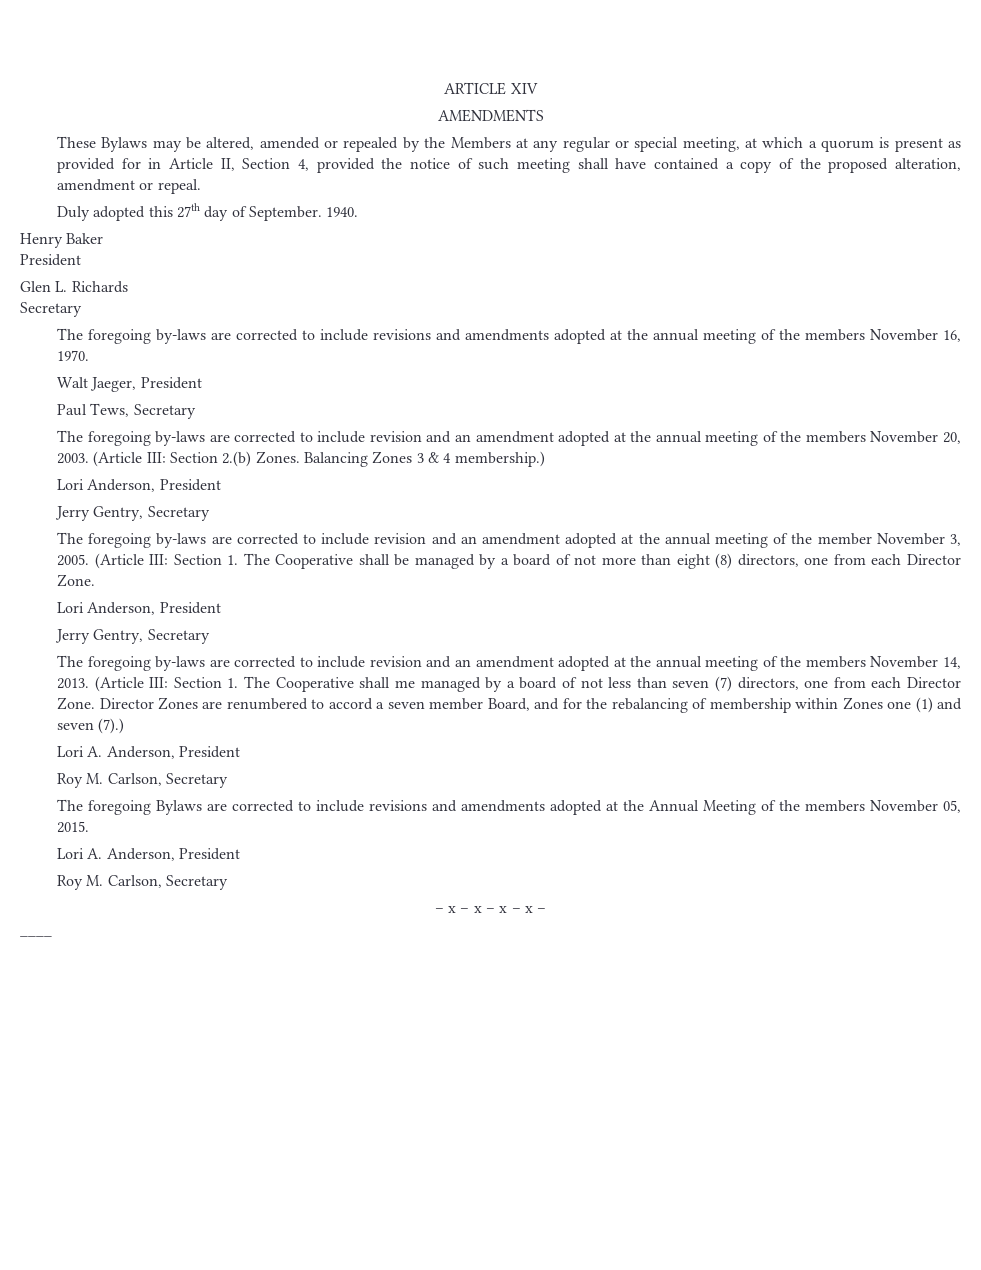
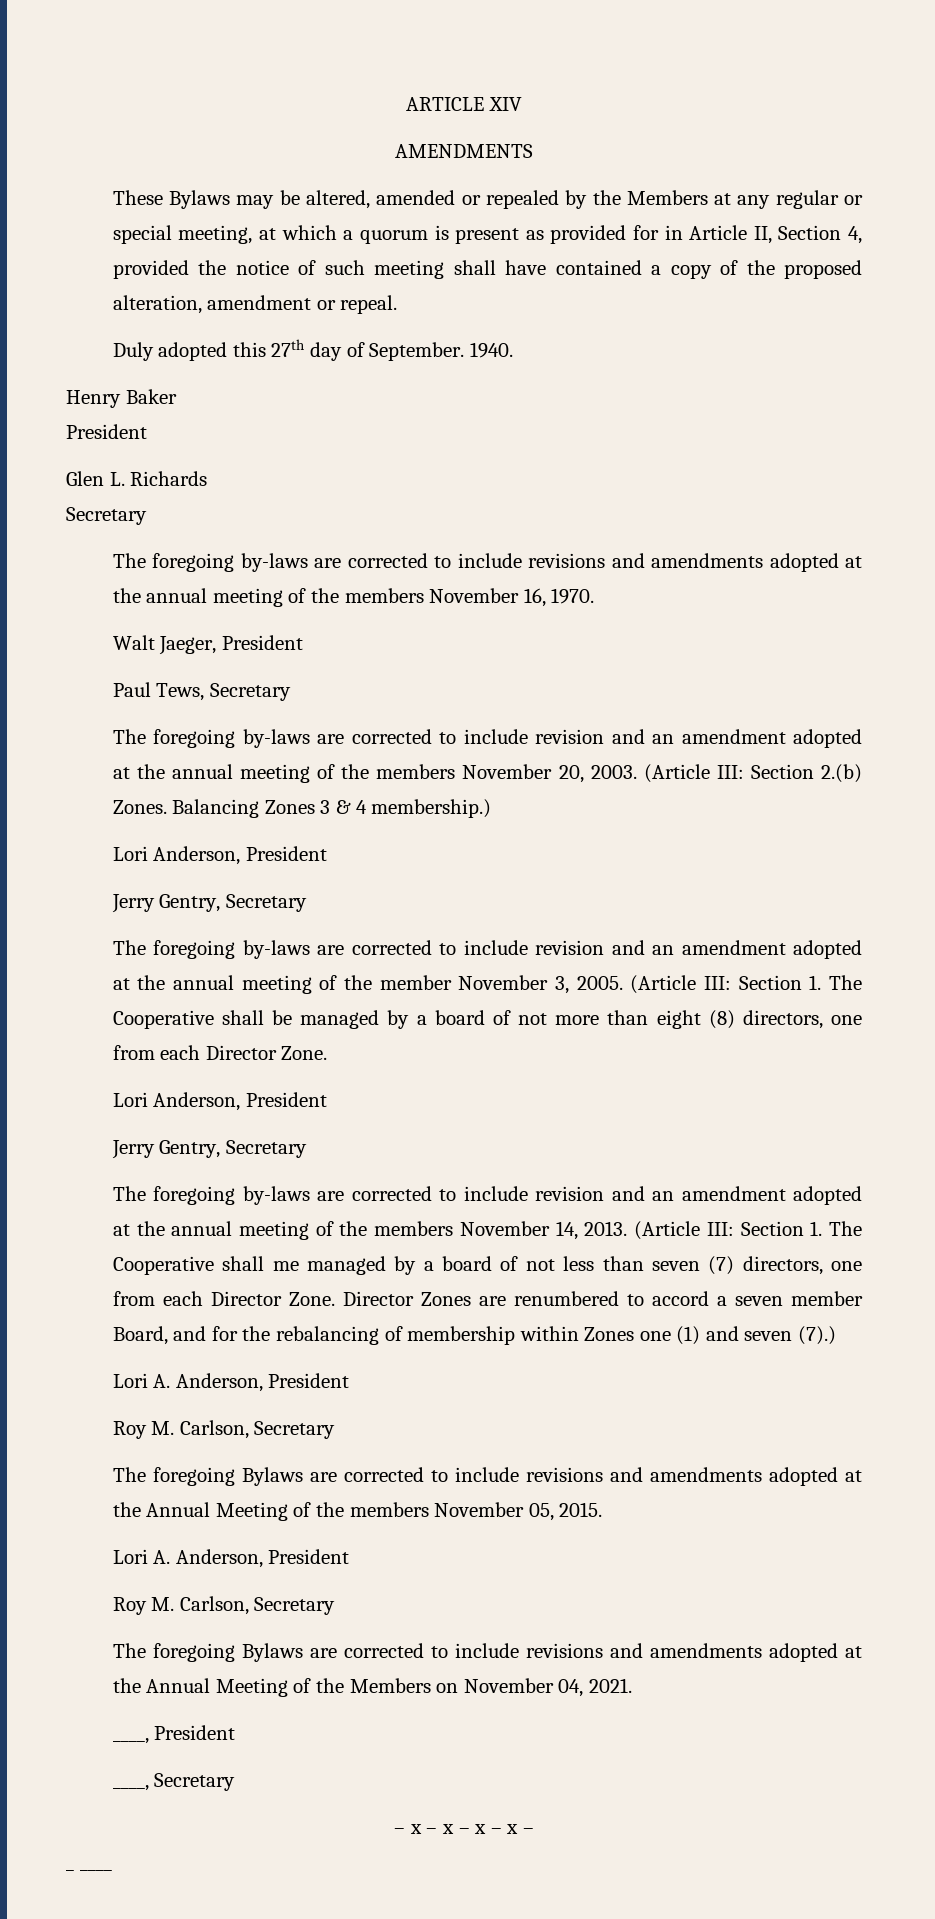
(228, 882) none -> [112,1643,862,1662] [112,1678,632,1697] [112,1725,236,1744] [112,1773,236,1791] // The foregoing Bylaws are corrected to include revisions and amendments adopted at the Annual Meeting of the Members on November 04, 2021. // ____, President // ____, Secretary
(547, 910) none -> [66,1869,74,1871] _

